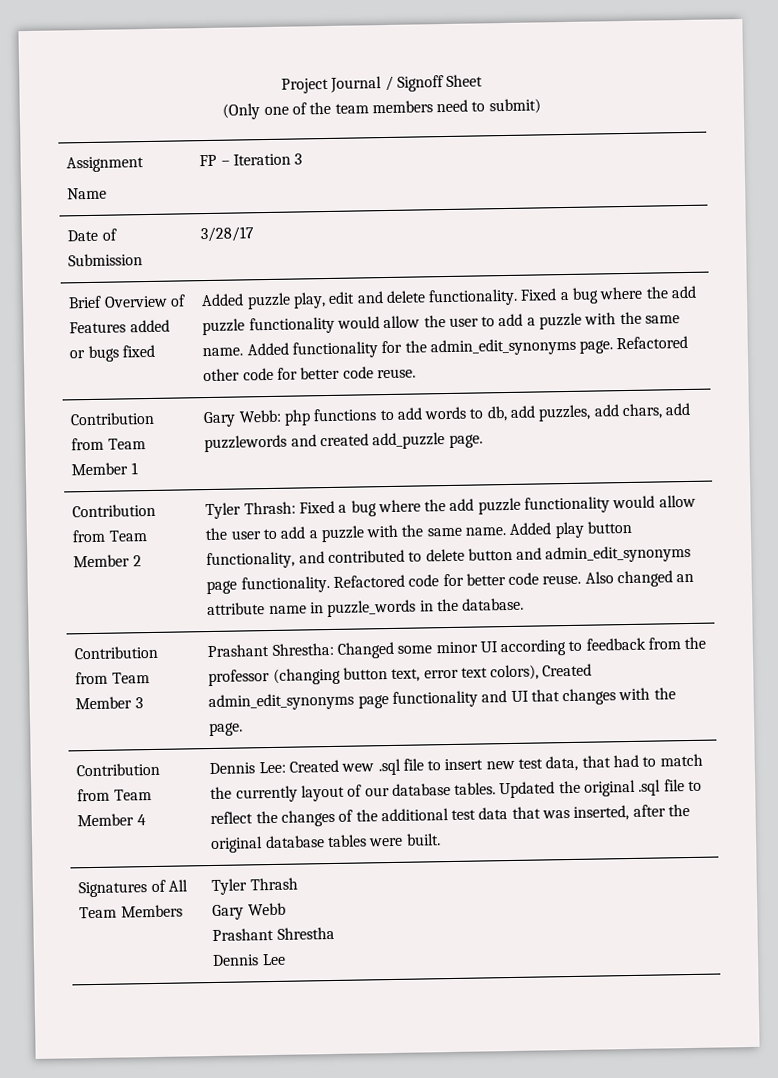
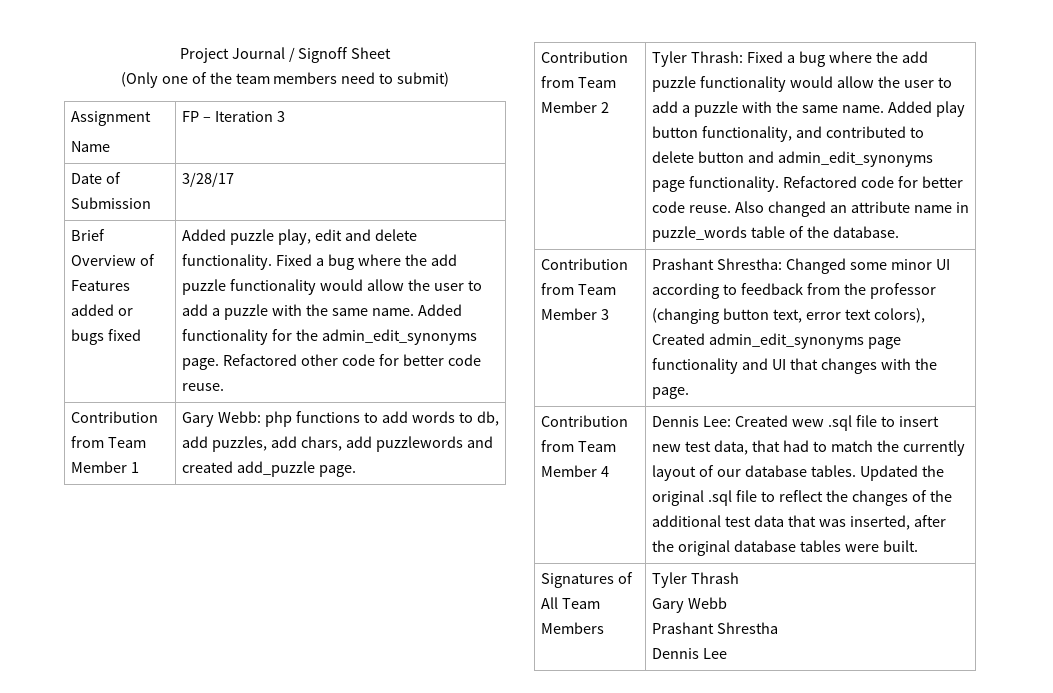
[419,600,434,612] in -> [751,226,805,238] table of

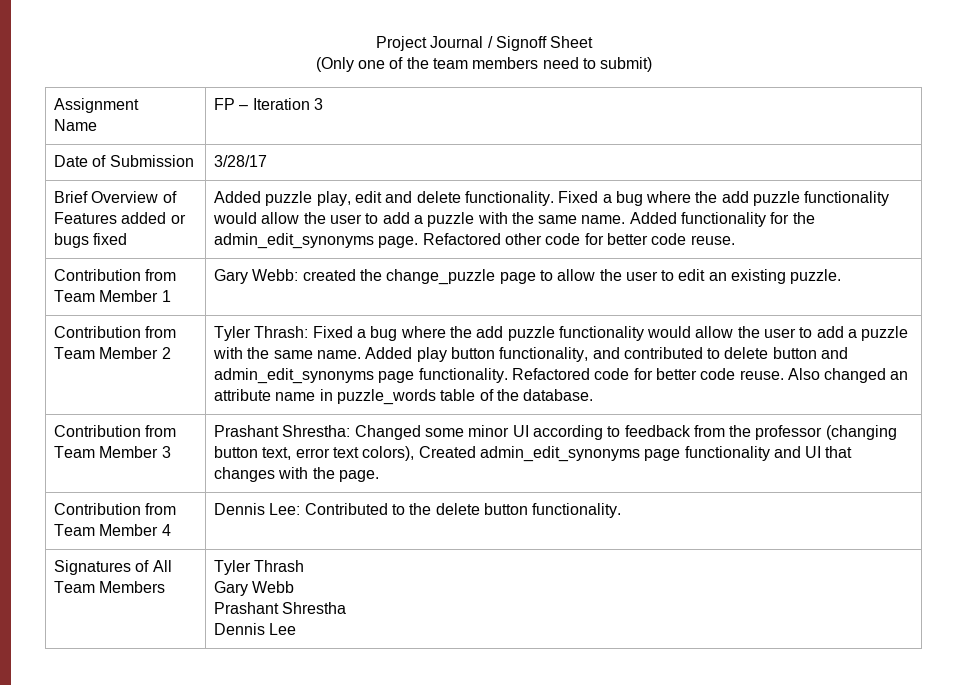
[265,411,499,427] [182,436,493,452] [182,461,357,477] php functions to add words to db, add puzzles, add chars, add puzzlewords and created add_puzzle page. -> [302,269,842,285] created the change_puzzle page to allow the user to edit an existing puzzle.
[735,415,939,431] [652,440,965,456] [652,465,944,481] [652,490,952,506] [652,515,946,530] [652,540,918,556] Created wew .sql file to insert new test data, that had to match the currently layout of our database tables. Updated the original .sql file to reflect the changes of the additional test data that was inserted, after the original database tables were built. -> [304,503,622,518] Contributed to the delete button functionality.

